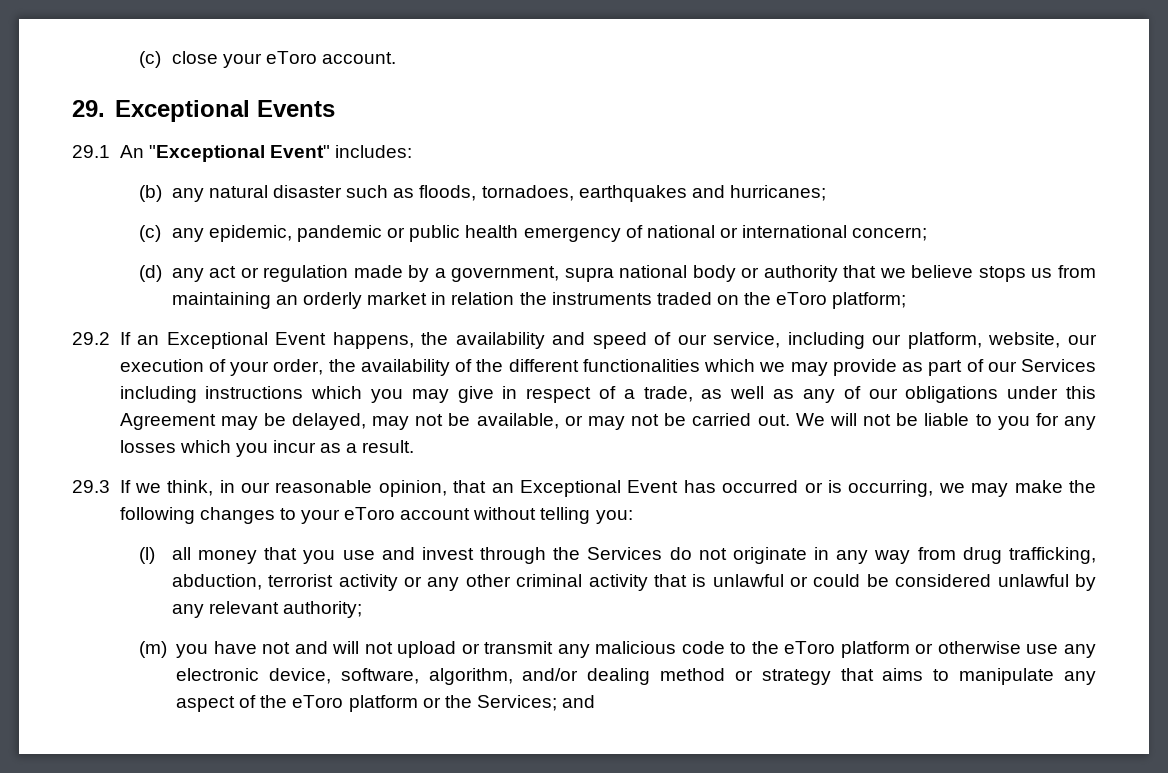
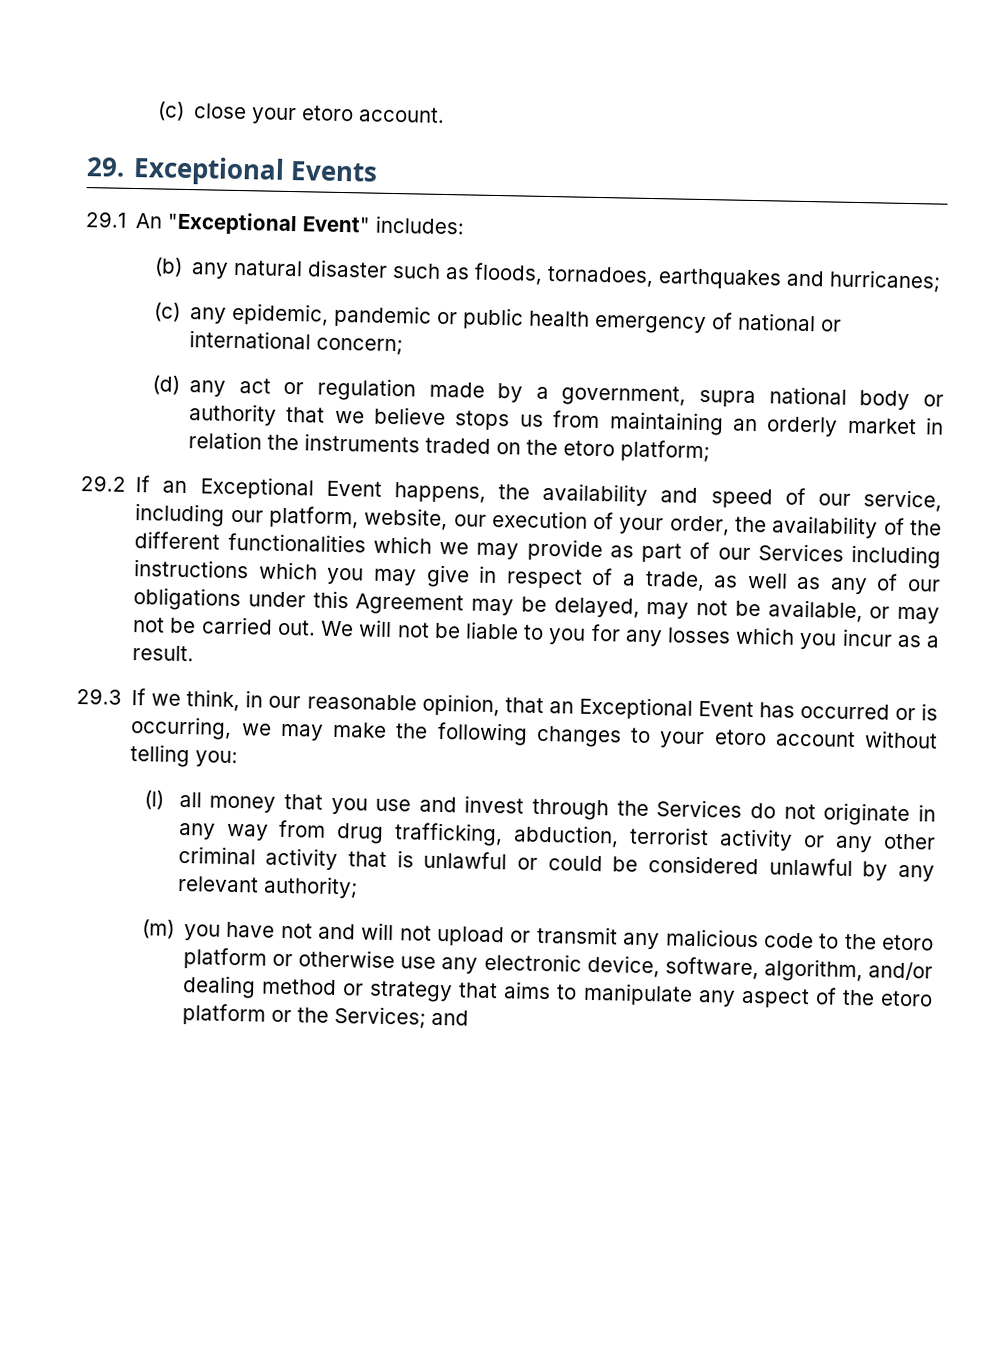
[266,51,318,64] eToro -> [300,105,354,122] etoro
[776,292,828,305] eToro -> [562,440,615,457] etoro
[344,507,396,520] eToro -> [713,729,767,746] etoro
[784,641,836,654] eToro -> [881,934,934,951] etoro
[292,695,344,708] eToro -> [879,990,933,1007] etoro

